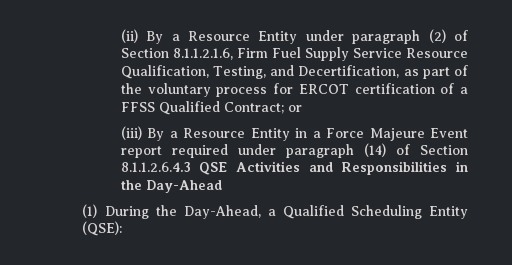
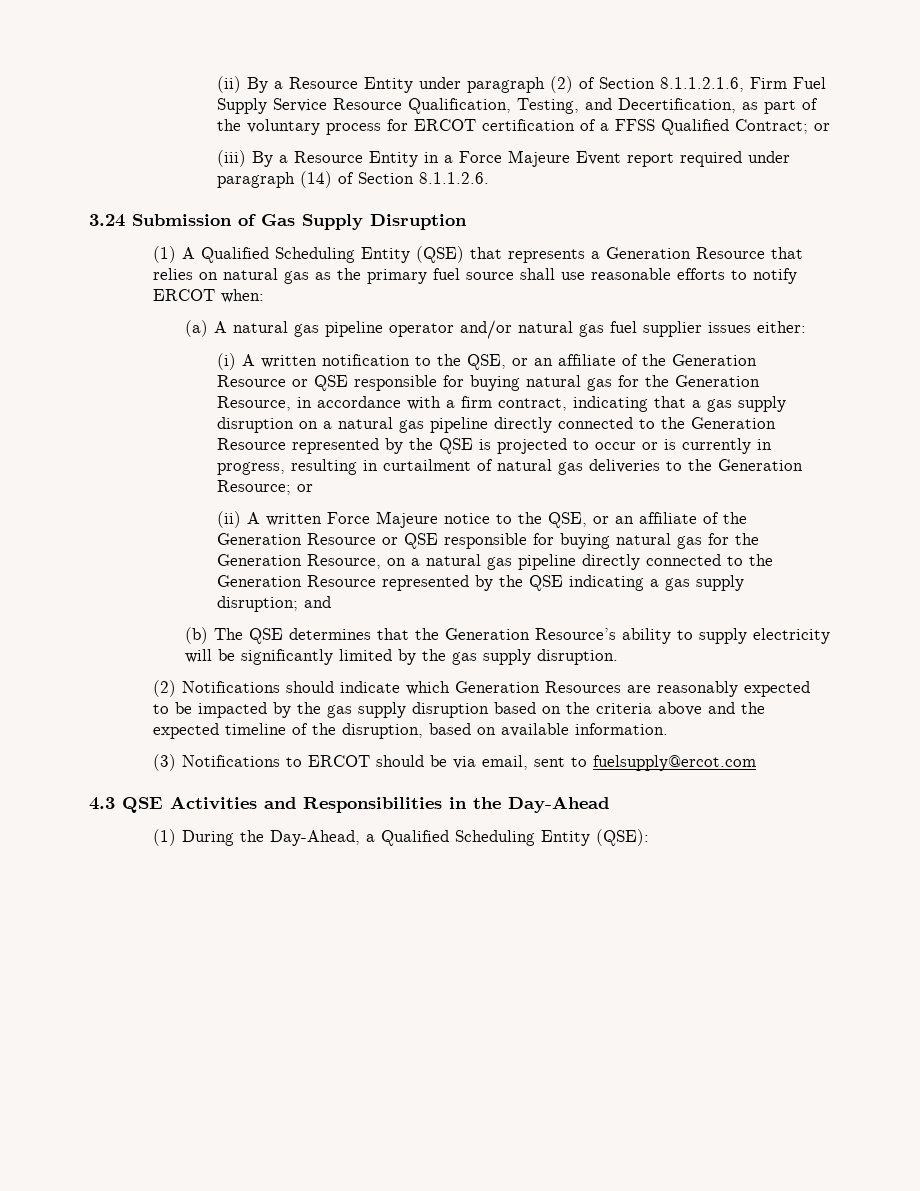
[120,162,191,172] 8.1.1.2.6.4.3 -> [419,172,490,184] [89,214,467,230] [153,246,804,263] [153,268,798,284] [153,289,265,303] [185,320,807,339] [217,353,758,370] [217,375,761,391] [217,396,787,412] [217,417,777,433] [217,438,773,454] [217,459,804,475] [217,480,314,495] [217,511,748,528] [217,533,760,549] [217,554,774,570] [217,575,745,591] [217,596,332,612] [185,627,831,644] [185,649,619,665] [153,680,811,697] [153,702,766,718] [153,723,669,739] [153,754,757,771] [89,797,115,810] 8.1.1.2.6. // 3.24 Submission of Gas Supply Disruption // (1) A Qualified Scheduling Entity (QSE) that represents a Generation Resource that relies on natural gas as the primary fuel source shall use reasonable efforts to notify ERCOT when: // (a) A natural gas pipeline operator and/or natural gas fuel supplier issues either: // (i) A written notification to the QSE, or an affiliate of the Generation Resource or QSE responsible for buying natural gas for the Generation Resource, in accordance with a firm contract, indicating that a gas supply disruption on a natural gas pipeline directly connected to the Generation Resource represented by the QSE is projected to occur or is currently in progress, resulting in curtailment of natural gas deliveries to the Generation Resource; or // (ii) A written Force Majeure notice to the QSE, or an affiliate of the Generation Resource or QSE responsible for buying natural gas for the Generation Resource, on a natural gas pipeline directly connected to the Generation Resource represented by the QSE indicating a gas supply disruption; and // (b) The QSE determines that the Generation Resource’s ability to supply electricity will be significantly limited by the gas supply disruption. // (2) Notifications should indicate which Generation Resources are reasonably expected to be impacted by the gas supply disruption based on the criteria above and the expected timeline of the disruption, based on available information. // (3) Notifications to ERCOT should be via email, sent to fuelsupply@ercot.com // 4.3

